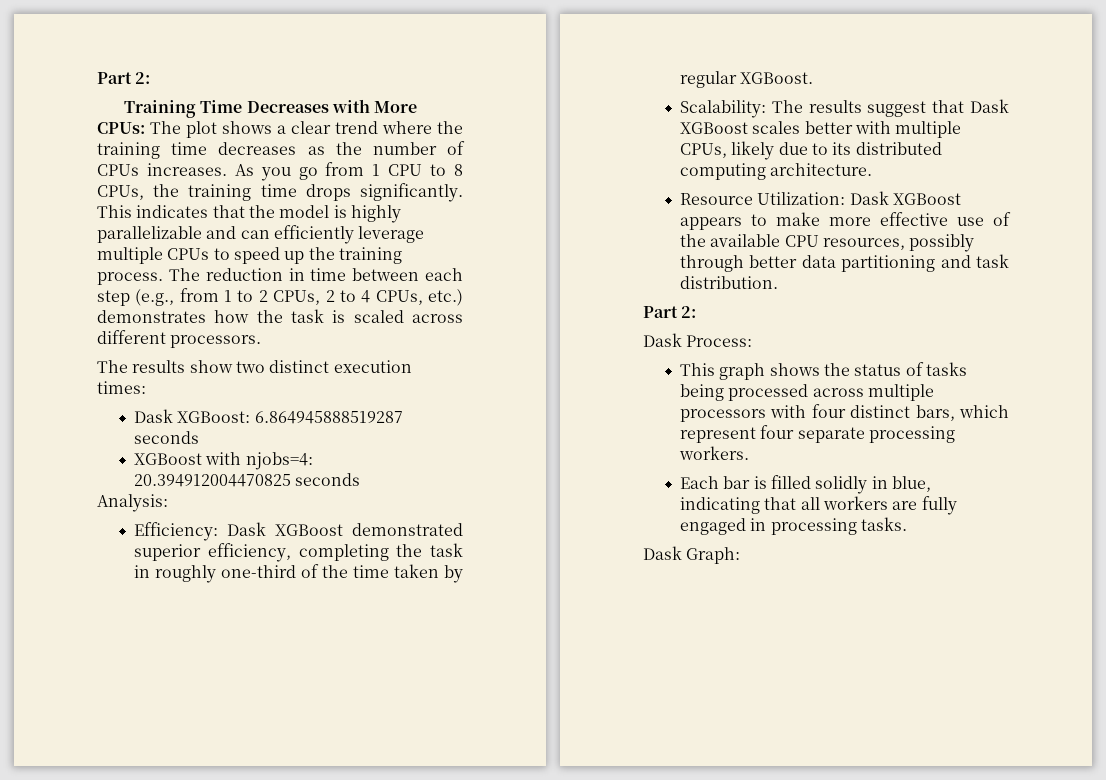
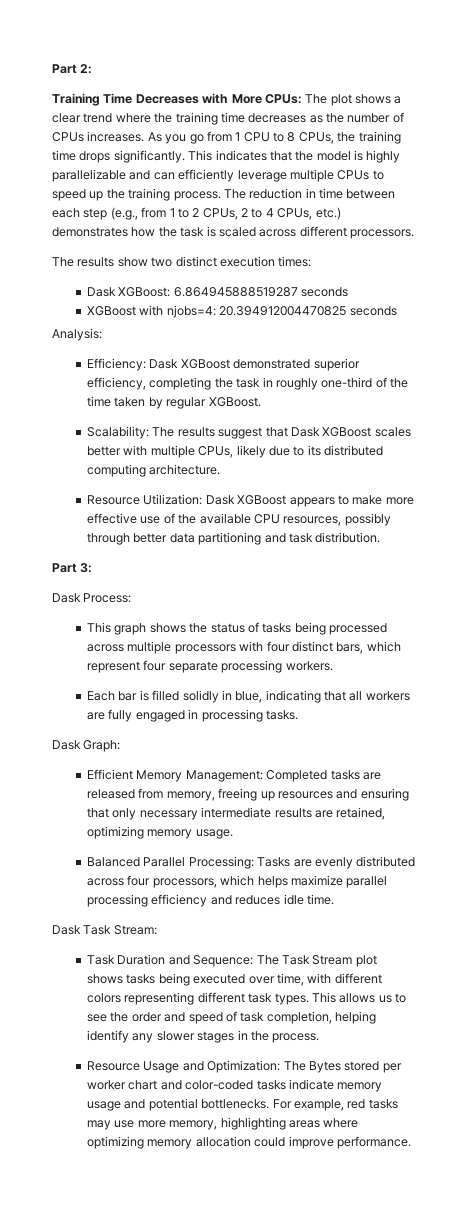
[681,306,697,318] 2: -> [80,563,93,573] 3:
(741, 555) none -> [87,769,381,782] [87,788,409,801] [87,807,386,820] [87,826,233,839] [87,856,416,869] [87,875,388,888] [87,894,334,907] [52,925,157,935] [87,954,377,967] [87,973,382,986] [87,992,407,1005] [87,1011,377,1024] [87,1030,320,1043] [87,1060,402,1073] [87,1079,383,1092] [87,1098,398,1111] [87,1117,359,1130] [87,1136,411,1149] // Efficient Memory Management: Completed tasks are released from memory, freeing up resources and ensuring that only necessary intermediate results are retained, optimizing memory usage. // Balanced Parallel Processing: Tasks are evenly distributed across four processors, which helps maximize parallel processing efficiency and reduces idle time. // Dask Task Stream: // Task Duration and Sequence: The Task Stream plot shows tasks being executed over time, with different colors representing different task types. This allows us to see the order and speed of task completion, helping identify any slower stages in the process. // Resource Usage and Optimization: The Bytes stored per worker chart and color-coded tasks indicate memory usage and potential bottlenecks. For example, red tasks may use more memory, highlighting areas where optimizing memory allocation could improve performance.

